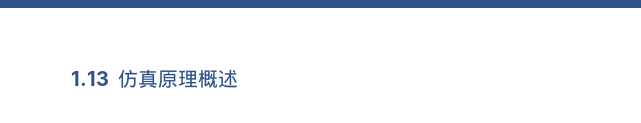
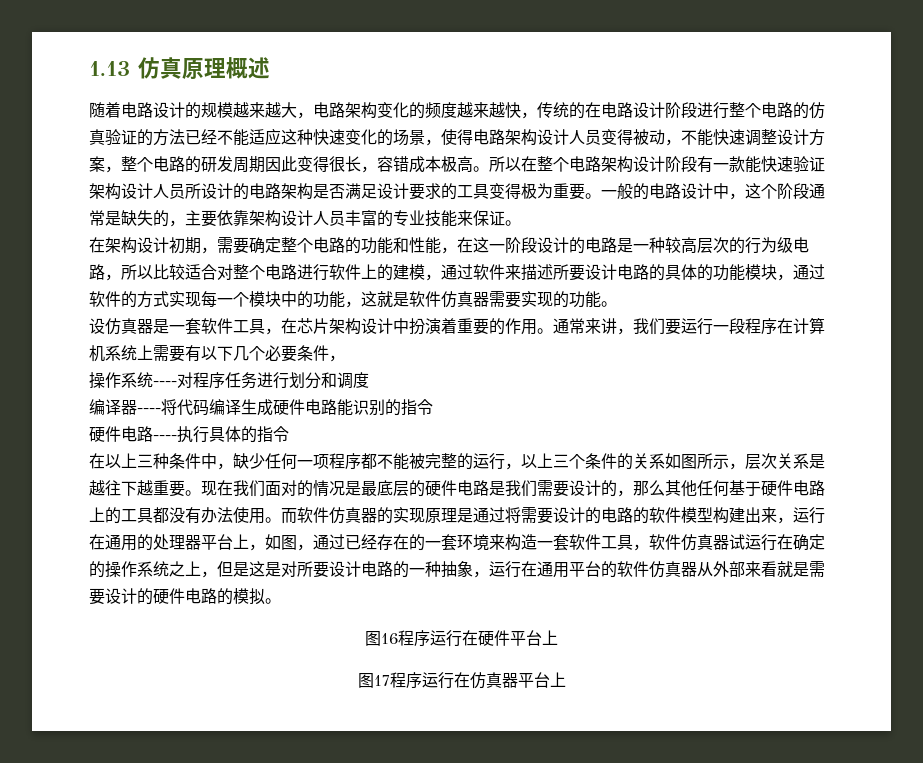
(238, 78) none -> [89,102,825,119] [89,128,825,146] [89,156,825,173] [89,183,825,200] [89,210,521,227] [89,237,809,254] [89,264,825,281] [89,291,617,308] [89,317,825,335] [89,345,345,362] [89,372,369,389] [89,399,433,416] [89,426,289,443] [89,453,825,470] [89,480,825,497] [89,507,825,524] [89,534,825,551] [89,561,825,578] [89,588,281,605] [365,630,558,647] [357,672,566,689] // 随着电路设计的规模越来越大，电路架构变化的频度越来越快，传统的在电路设计阶段进行整个电路的仿真验证的方法已经不能适应这种快速变化的场景，使得电路架构设计人员变得被动，不能快速调整设计方案，整个电路的研发周期因此变得很长，容错成本极高。所以在整个电路架构设计阶段有一款能快速验证架构设计人员所设计的电路架构是否满足设计要求的工具变得极为重要。一般的电路设计中，这个阶段通常是缺失的，主要依靠架构设计人员丰富的专业技能来保证。 // 在架构设计初期，需要确定整个电路的功能和性能，在这一阶段设计的电路是一种较高层次的行为级电路，所以比较适合对整个电路进行软件上的建模，通过软件来描述所要设计电路的具体的功能模块，通过软件的方式实现每一个模块中的功能，这就是软件仿真器需要实现的功能。 // 设仿真器是一套软件工具，在芯片架构设计中扮演着重要的作用。通常来讲，我们要运行一段程序在计算机系统上需要有以下几个必要条件， // 操作系统----对程序任务进行划分和调度 // 编译器----将代码编译生成硬件电路能识别的指令 // 硬件电路----执行具体的指令 // 在以上三种条件中，缺少任何一项程序都不能被完整的运行，以上三个条件的关系如图所示，层次关系是越往下越重要。现在我们面对的情况是最底层的硬件电路是我们需要设计的，那么其他任何基于硬件电路上的工具都没有办法使用。而软件仿真器的实现原理是通过将需要设计的电路的软件模型构建出来，运行在通用的处理器平台上，如图，通过已经存在的一套环境来构造一套软件工具，软件仿真器试运行在确定的操作系统之上，但是这是对所要设计电路的一种抽象，运行在通用平台的软件仿真器从外部来看就是需要设计的硬件电路的模拟。 // 图16程序运行在硬件平台上 // 图17程序运行在仿真器平台上

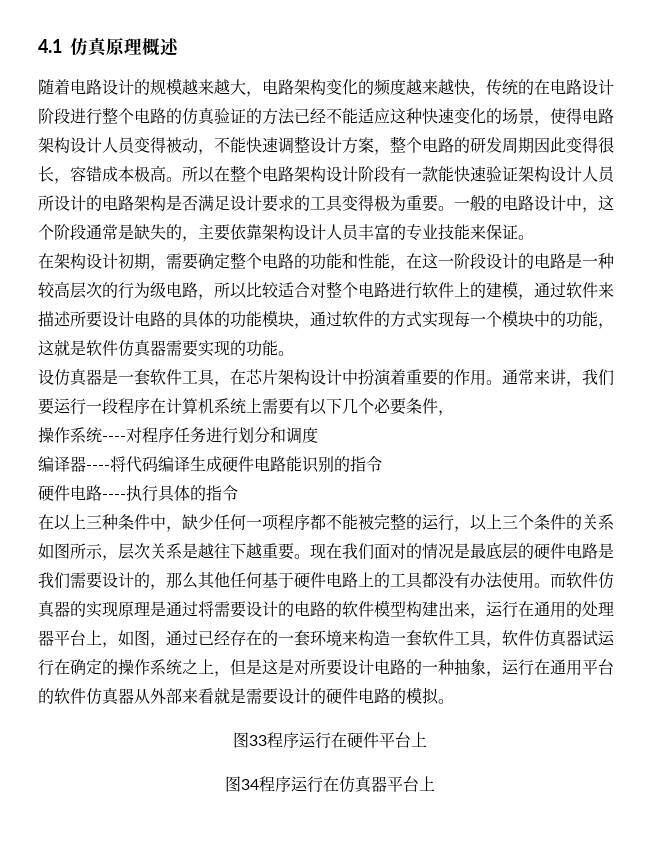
[89,61,130,76] 1.13 -> [38,39,62,53] 4.1
[381,633,398,644] 16 -> [248,735,267,746] 33
[373,675,390,686] 17 -> [240,779,259,790] 34

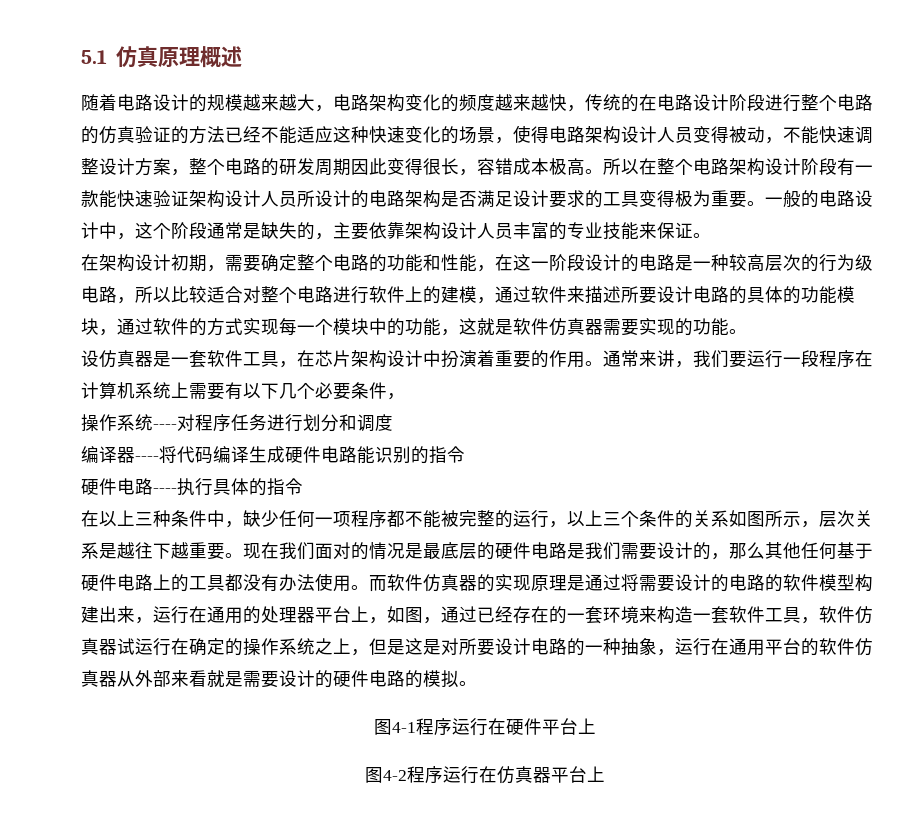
[38,39,62,53] 4.1 -> [81,50,107,64] 5.1
[248,735,267,746] 33 -> [391,722,416,733] 4-1
[240,779,259,790] 34 -> [382,770,407,781] 4-2

